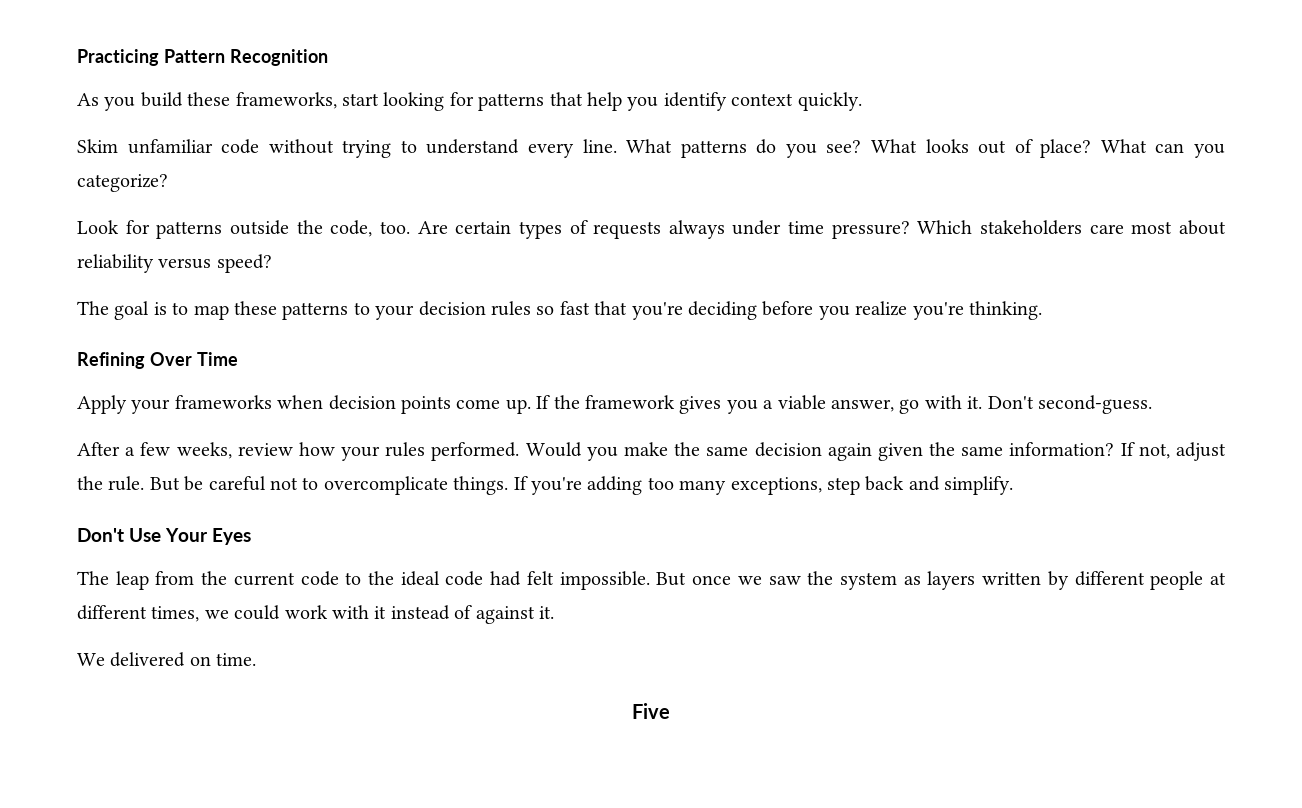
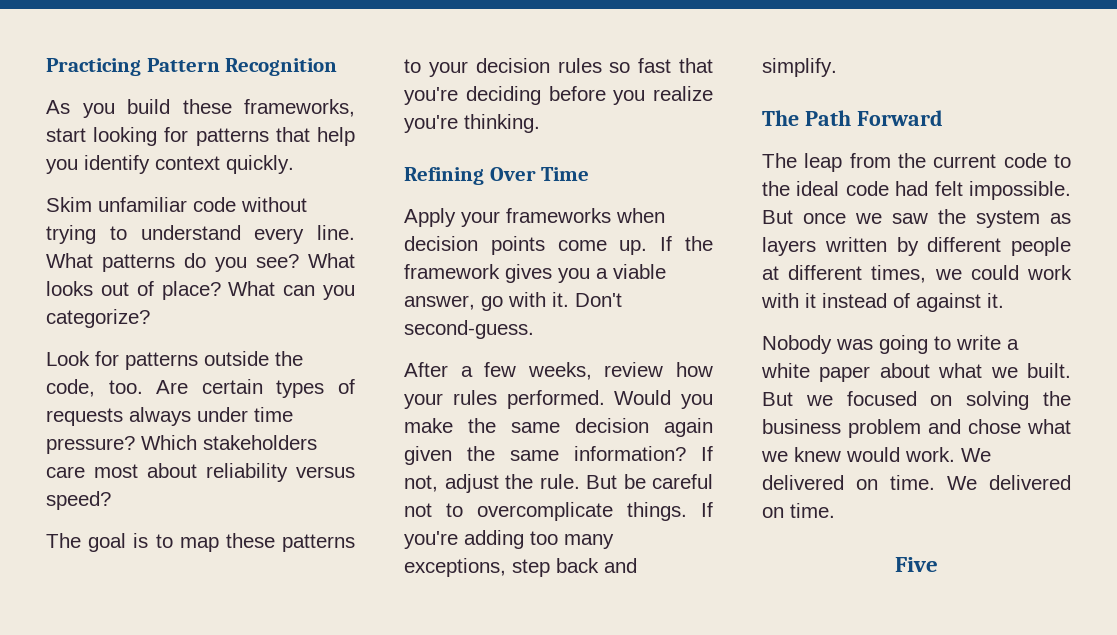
[77,528,252,545] Don't Use Your Eyes -> [762,110,943,126] The Path Forward
(554, 612) none -> [762,335,1019,354] [761,363,1071,382] [762,391,1071,410] [762,419,1071,438] [761,447,991,462] [762,475,935,490] Nobody was going to write a white paper about what we built. But we focused on solving the business problem and chose what we knew would work. We delivered on time.

